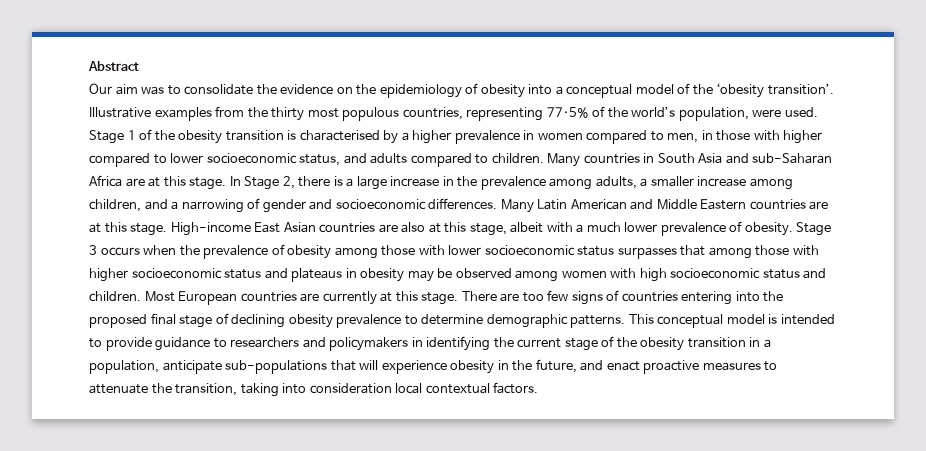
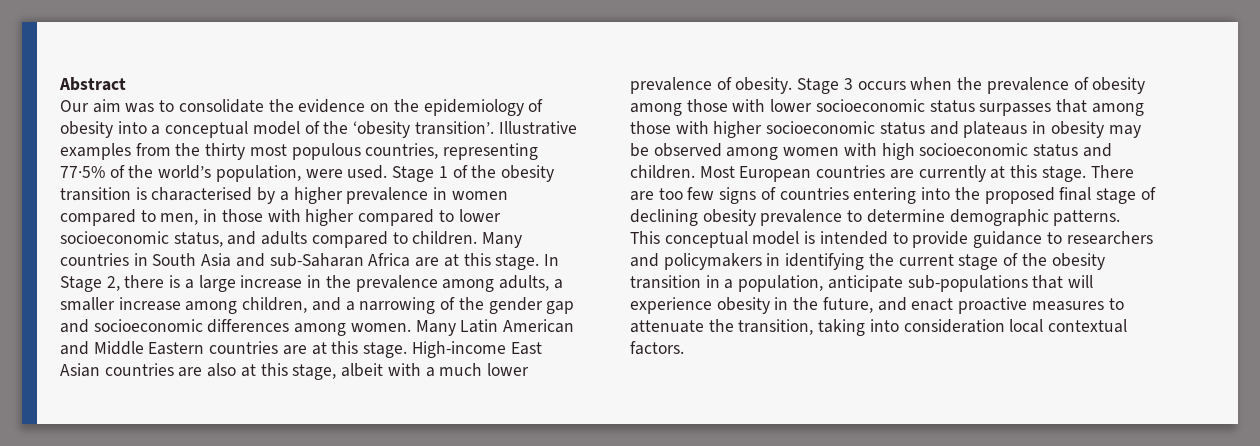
[262,198,498,213] gender and socioeconomic differences. -> [458,297,575,314] [60,319,411,336] the gender gap and socioeconomic differences among women.

